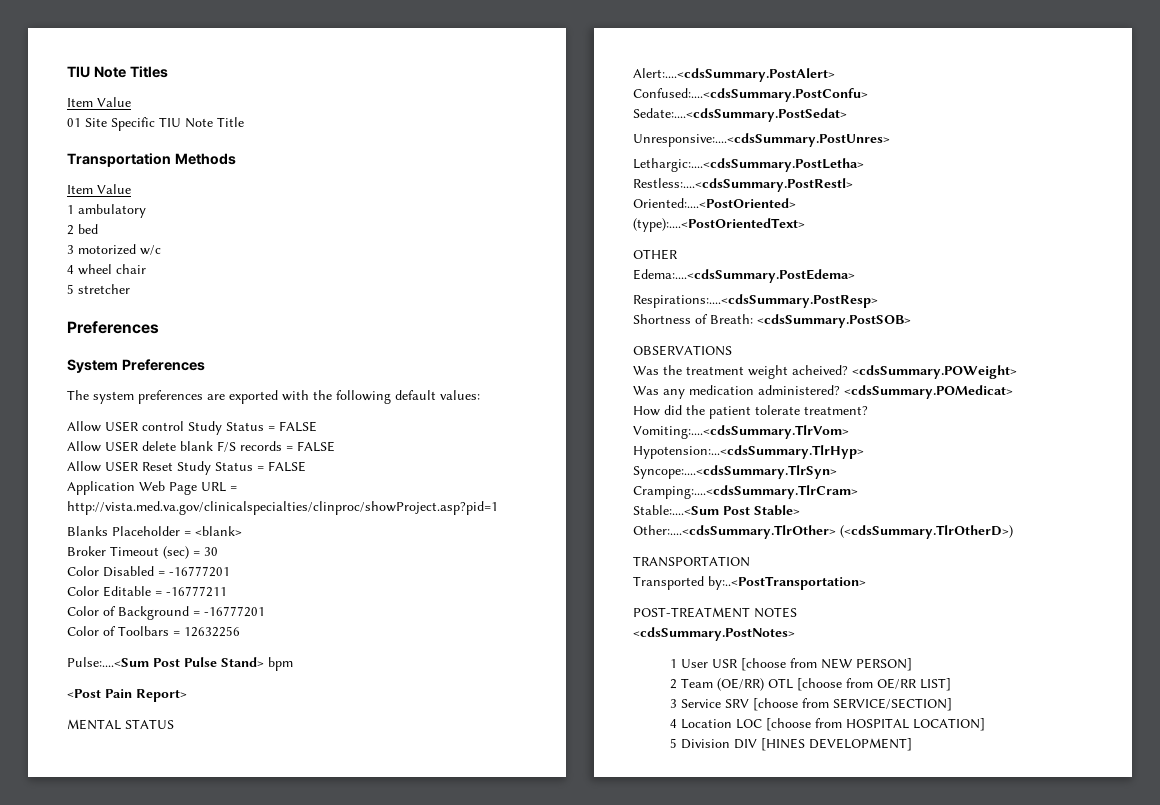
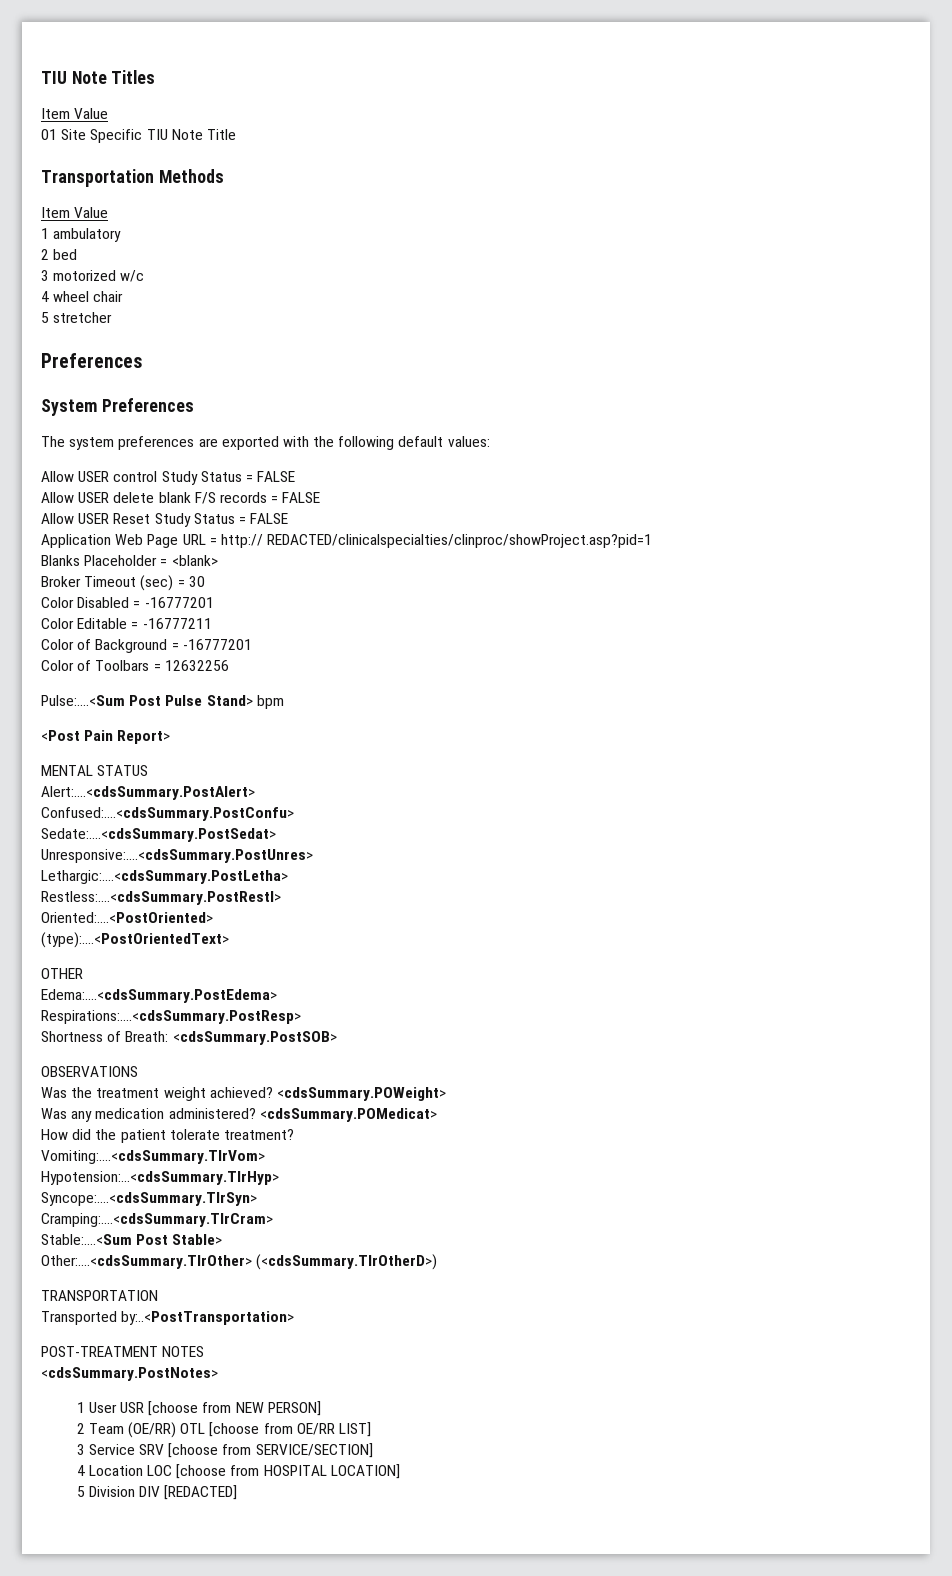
[67,501,498,515] http://vista.med.va.gov/clinicalspecialties/clinproc/showProject.asp?pid=1 -> [220,534,653,548] http:// REDACTED/clinicalspecialties/clinproc/showProject.asp?pid=1
[792,365,848,375] acheived? -> [209,1087,273,1098] achieved?
[760,738,912,751] [HINES DEVELOPMENT] -> [164,1485,238,1500] [REDACTED]

